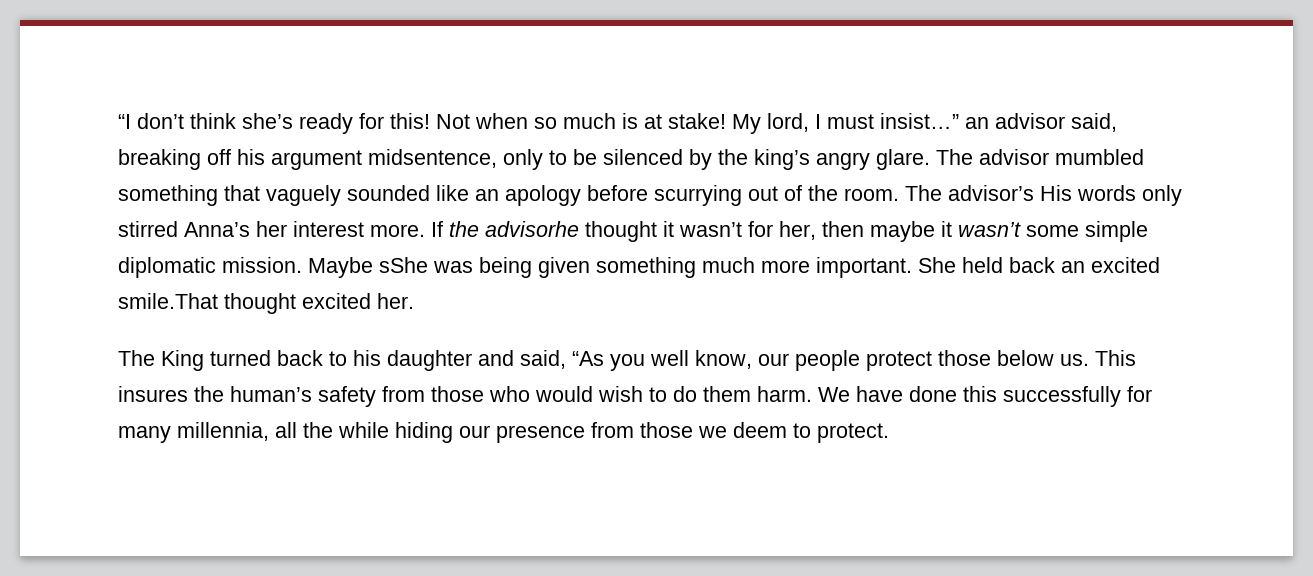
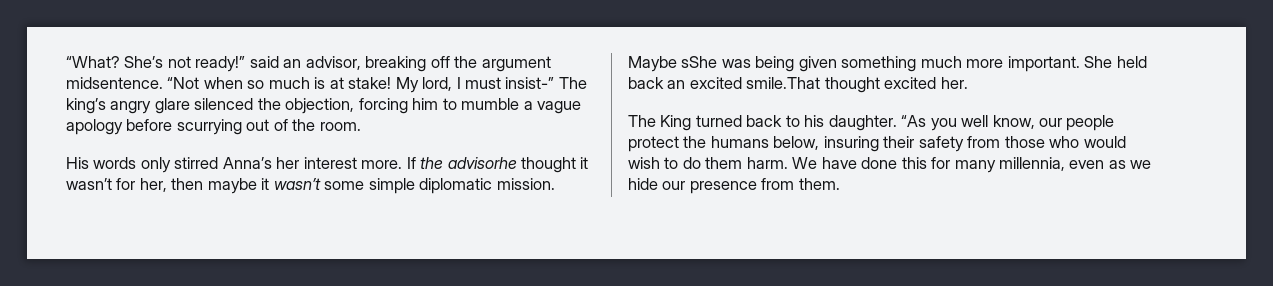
[118,113,470,134] “I don’t think she’s ready for this! Not -> [66,56,551,72] [66,77,200,89] “What? She’s not ready!” said an advisor, breaking off the argument midsentence. “Not
[880,113,1117,132] [118,149,1144,170] [118,185,499,206] insist…” an advisor said, breaking off his argument midsentence, only to be silenced by the king’s angry glare. The advisor mumbled something that vaguely sounded like an -> [505,77,587,89] [66,98,582,114] insist-” The king’s angry glare silenced the objection, forcing him to mumble a vague
[905,185,1034,201] The advisor’s -> (361, 126) //
[387,350,566,371] daughter and said, -> [828,115,897,131] daughter.
[938,350,1136,366] [118,386,312,402] those below us. This insures the human’s -> [683,136,915,152] the humans below, insuring their
[1003,386,1121,407] successfully -> (927, 163) none
[275,422,889,443] all the while hiding our presence from those we deem to protect. -> [1069,160,1152,169] [628,178,840,194] even as we hide our presence from them.

